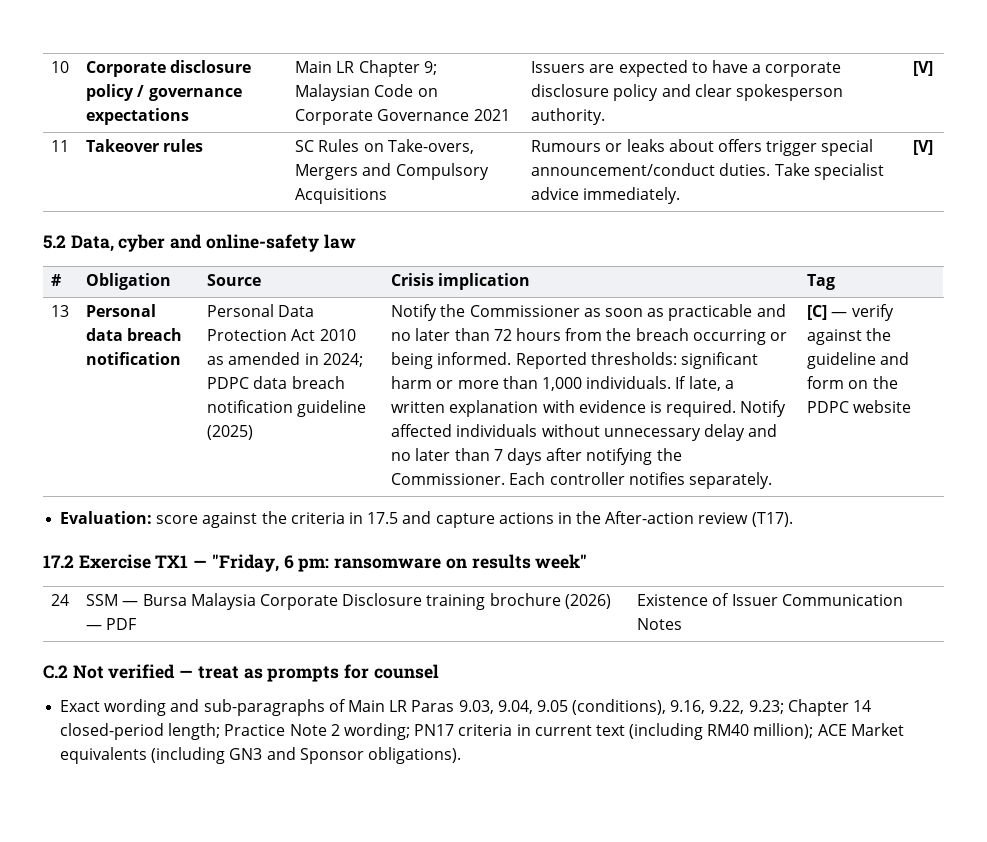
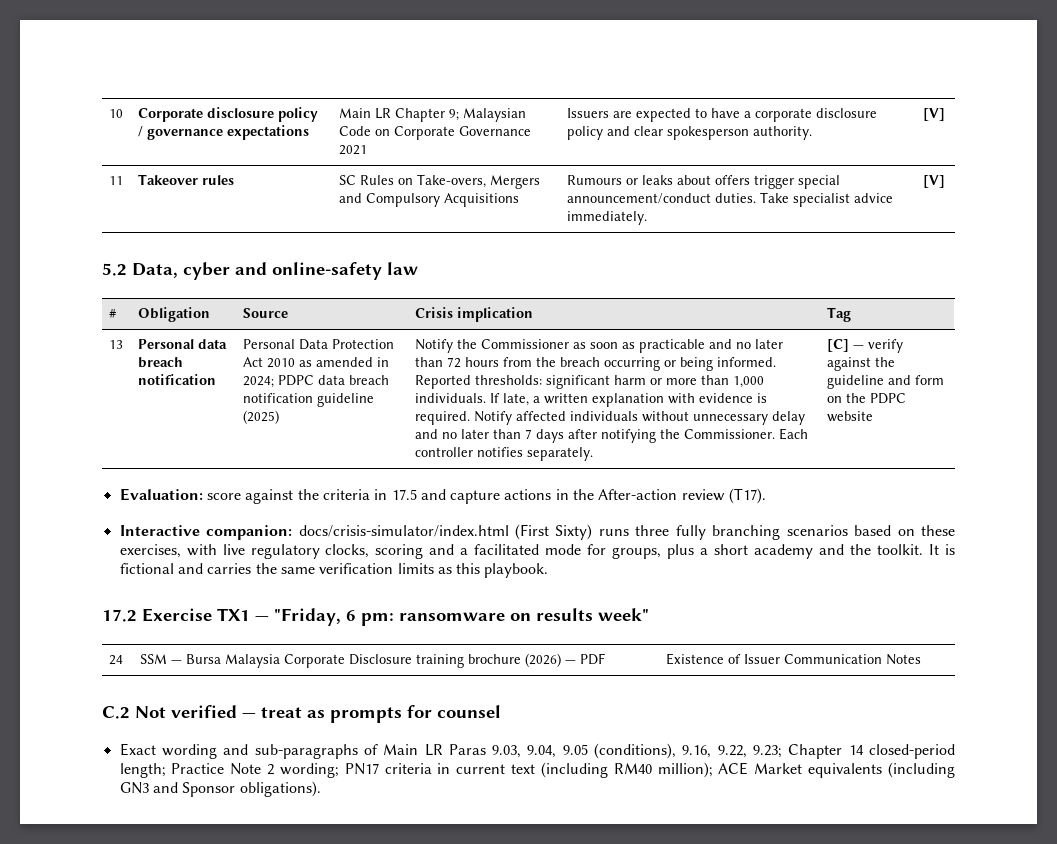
(793, 519) none -> [119,524,956,540] [119,544,956,559] [119,563,549,578] // Interactive companion: docs/crisis-simulator/index.html (First Sixty) runs three fully branching scenarios based on these exercises, with live regulatory clocks, scoring and a facilitated mode for groups, plus a short academy and the toolkit. It is fictional and carries the same verification limits as this playbook.

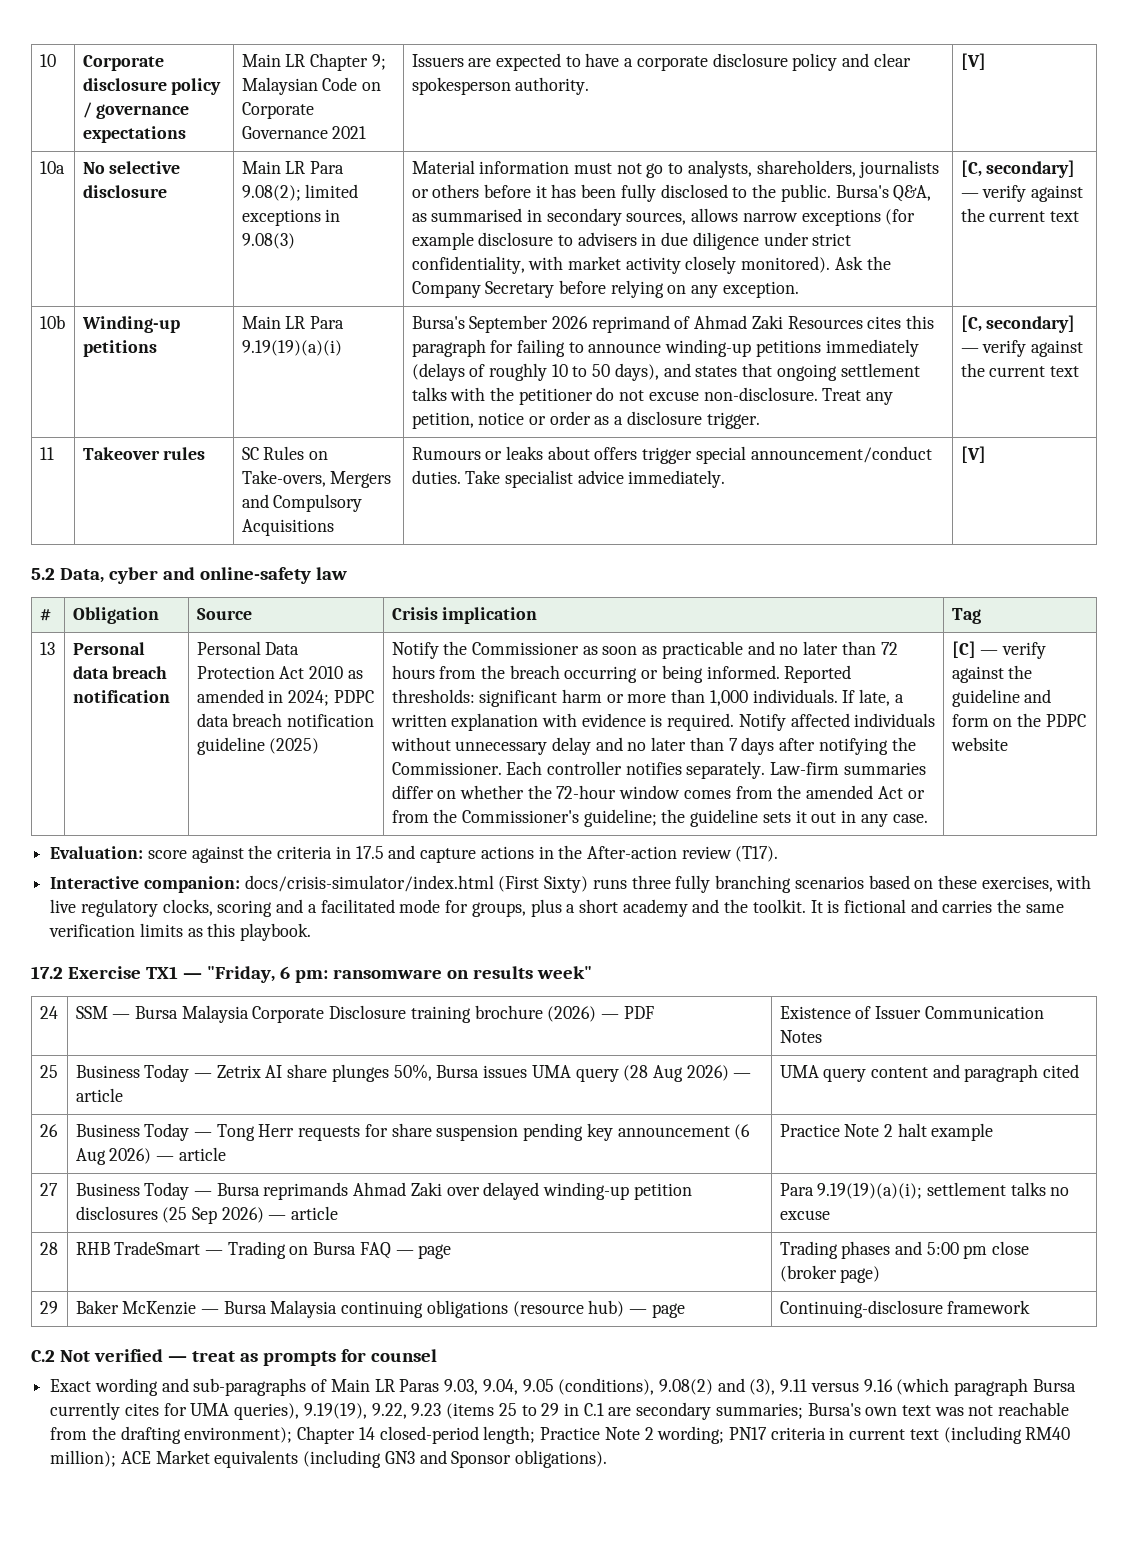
(946, 114) none -> [39,161,65,174] [82,161,181,174] [82,185,167,198] [241,161,345,174] [241,184,359,201] [241,209,341,226] [241,233,295,249] [411,160,940,178] [411,184,932,202] [411,208,916,226] [411,232,852,250] [411,256,891,274] [411,280,799,298] [960,160,1076,178] [960,185,1084,202] [960,208,1080,222] [39,315,65,329] [81,316,180,333] [82,340,157,357] [241,316,345,329] [241,340,342,356] [411,315,935,333] [411,339,919,357] [411,363,920,381] [411,387,894,405] [411,411,760,429] [960,315,1076,333] [960,340,1084,357] [960,363,1080,377] // 10a | No selective disclosure | Main LR Para 9.08(2); limited exceptions in 9.08(3) | Material information must not go to analysts, shareholders, journalists or others before it has been fully disclosed to the public. Bursa's Q&A, as summarised in secondary sources, allows narrow exceptions (for example disclosure to advisers in due diligence under strict confidentiality, with market activity closely monitored). Ask the Company Secretary before relying on any exception. | [C, secondary] — verify against the current text // 10b | Winding-up petitions | Main LR Para 9.19(19)(a)(i) | Bursa's September 2026 reprimand of Ahmad Zaki Resources cites this paragraph for failing to announce winding-up petitions immediately (delays of roughly 10 to 50 days), and states that ongoing settlement talks with the petitioner do not excuse non-disclosure. Treat any petition, notice or order as a disclosure trigger. | [C, secondary] — verify against the current text
(594, 454) none -> [770,762,926,775] [391,785,925,799] [391,809,928,827] Law-firm summaries differ on whether the 72-hour window comes from the amended Act or from the Commissioner's guideline; the guideline sets it out in any case.
(922, 659) none -> [39,1065,58,1078] [75,1064,752,1082] [75,1088,123,1102] [779,1064,1080,1082] [39,1124,58,1137] [75,1123,751,1141] [75,1147,226,1165] [779,1123,994,1141] [39,1183,58,1196] [75,1182,692,1200] [75,1206,339,1224] [779,1182,1070,1199] [779,1210,830,1220] [39,1242,58,1255] [75,1241,452,1259] [779,1241,1030,1259] [779,1265,881,1283] [39,1301,58,1314] [75,1300,685,1318] [779,1300,1031,1318] // 25 | Business Today — Zetrix AI share plunges 50%, Bursa issues UMA query (28 Aug 2026) — article | UMA query content and paragraph cited // 26 | Business Today — Tong Herr requests for share suspension pending key announcement (6 Aug 2026) — article | Practice Note 2 halt example // 27 | Business Today — Bursa reprimands Ahmad Zaki over delayed winding-up petition disclosures (25 Sep 2026) — article | Para 9.19(19)(a)(i); settlement talks no excuse // 28 | RHB TradeSmart — Trading on Bursa FAQ — page | Trading phases and 5:00 pm close (broker page) // 29 | Baker McKenzie — Bursa Malaysia continuing obligations (resource hub) — page | Continuing-disclosure framework
[682,745,783,758] 9.16, 9.22, 9.23; -> [658,1378,1076,1396] [50,1402,1070,1420] [50,1426,293,1444] 9.08(2) and (3), 9.11 versus 9.16 (which paragraph Bursa currently cites for UMA queries), 9.19(19), 9.22, 9.23 (items 25 to 29 in C.1 are secondary summaries; Bursa's own text was not reachable from the drafting environment);

